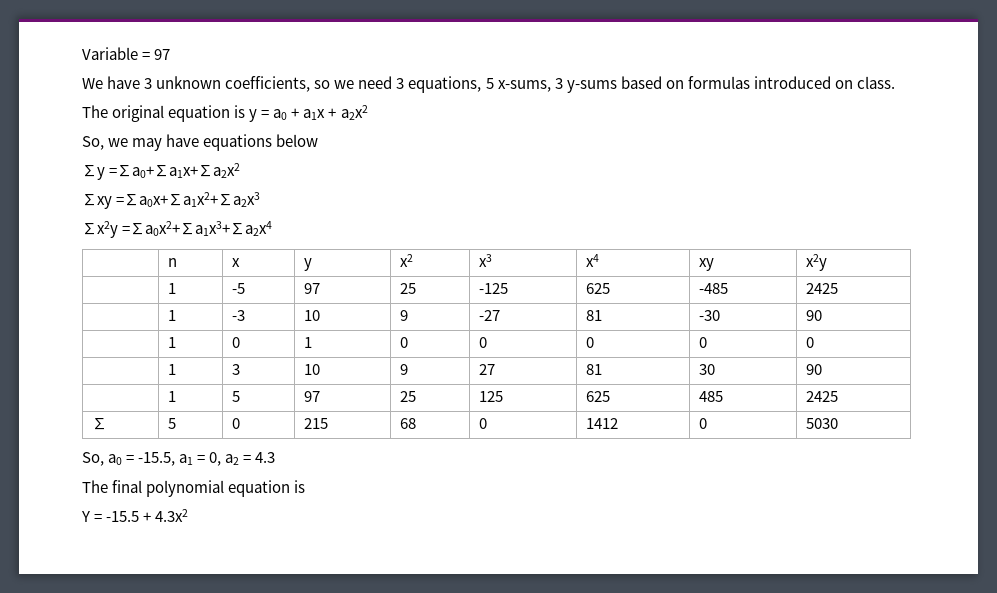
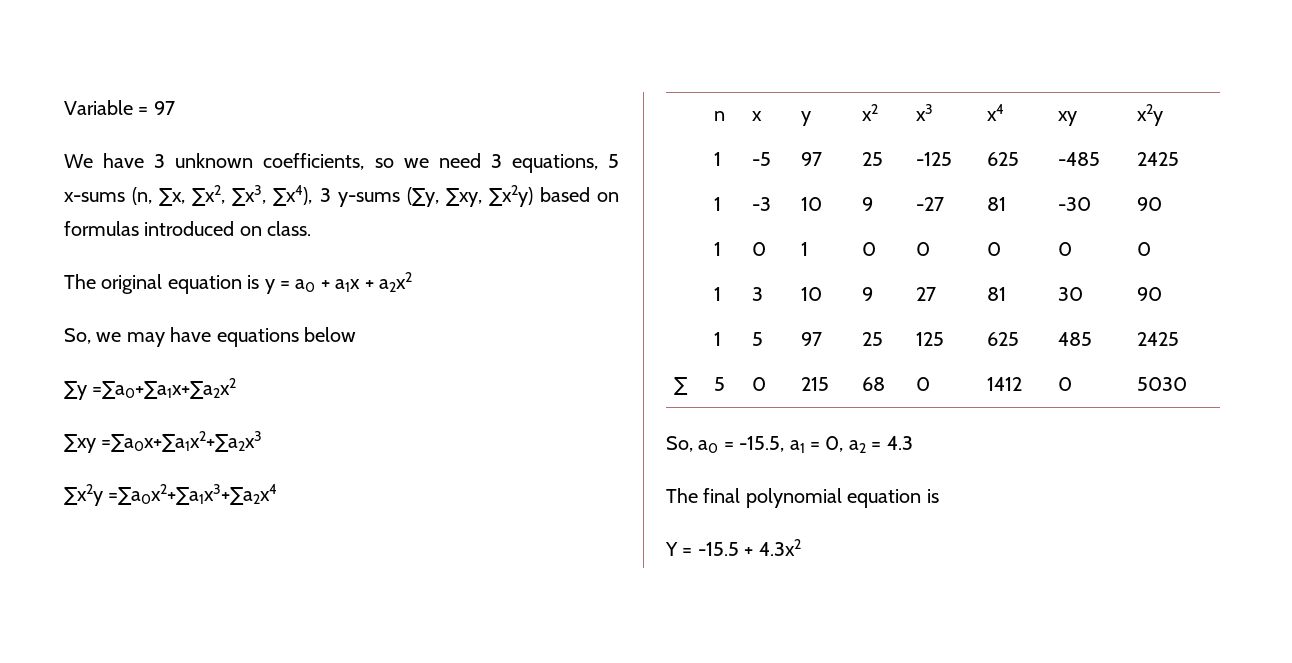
[497,78,617,93] x-sums, 3 y-sums -> [64,185,533,207] x-sums (n, ∑x, ∑x2, ∑x3, ∑x4), 3 y-sums (∑y, ∑xy, ∑x2y)

